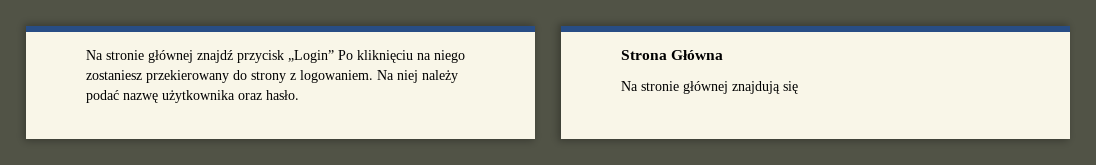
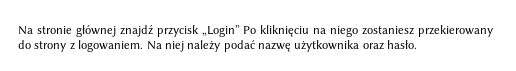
[621,50,724,60] [621,81,798,94] // Strona Główna // Na stronie głównej znajdują się -> (418, 44) none

